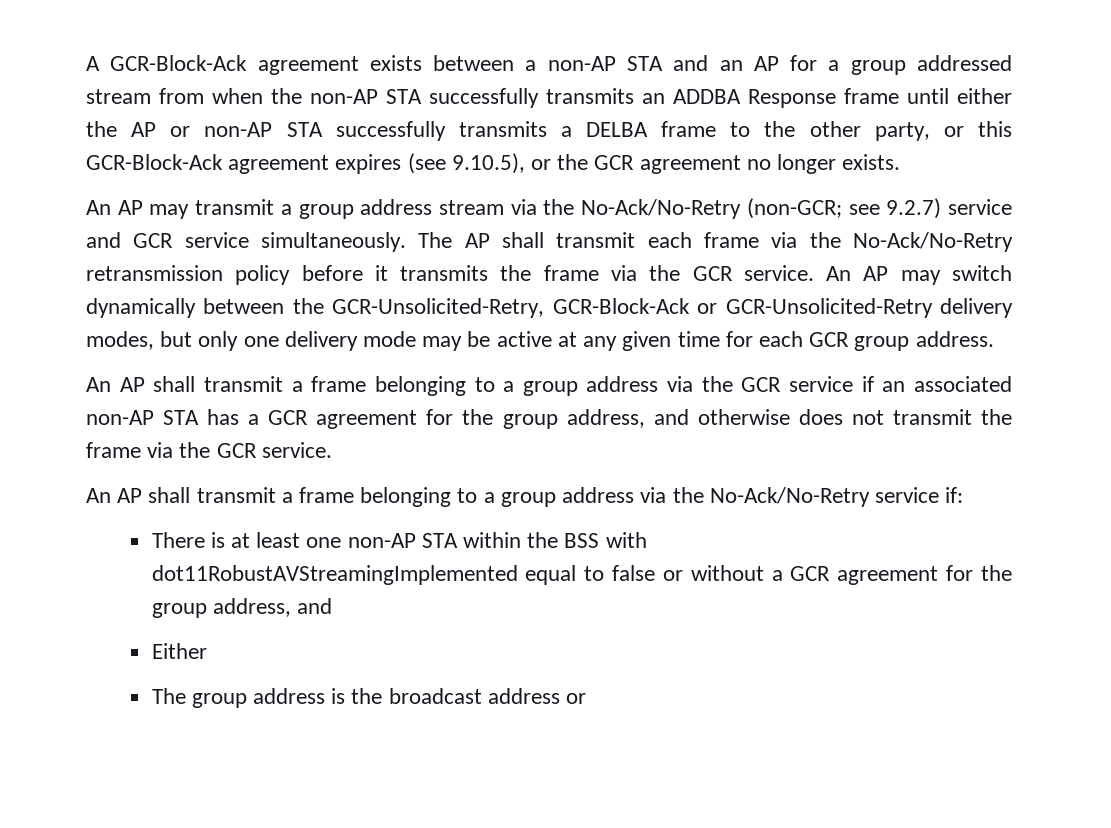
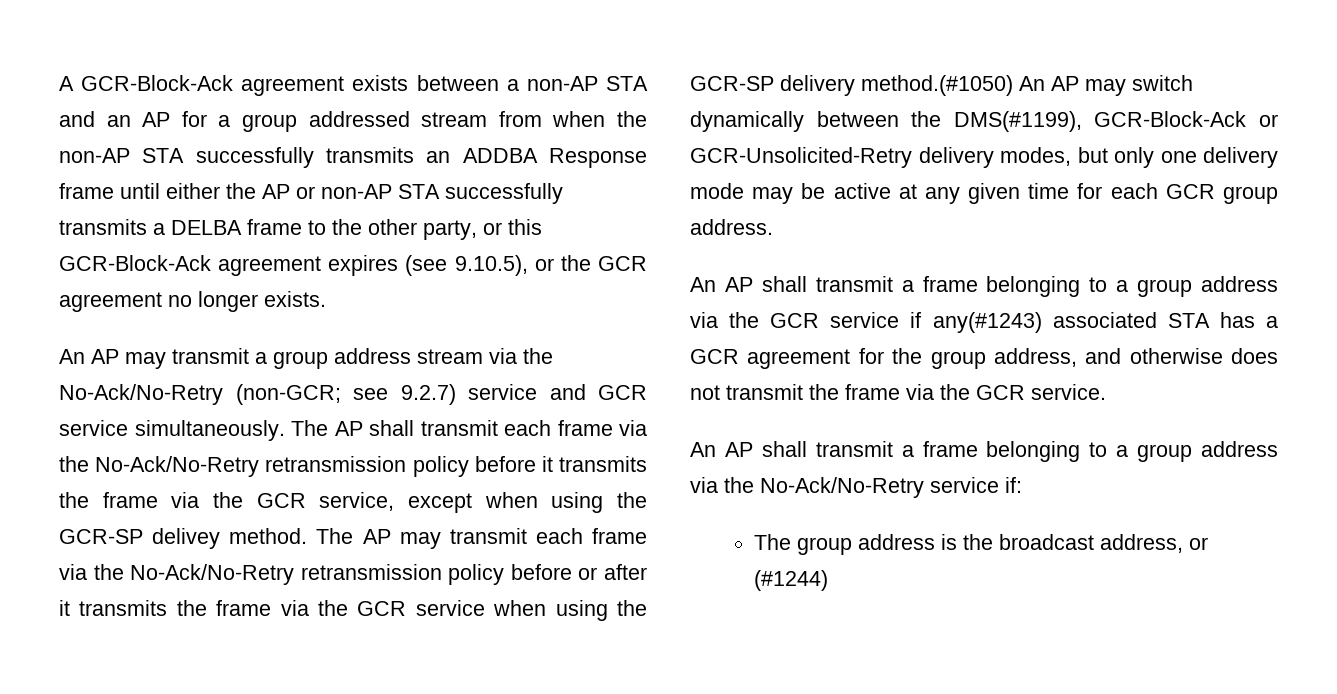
[743,265,814,281] service. -> [319,492,647,513] [59,528,647,549] [59,564,647,585] [59,600,647,621] [690,75,1013,96] service, except when using the GCR-SP delivey method. The AP may transmit each frame via the No-Ack/No-Retry retransmission policy before or after it transmits the frame via the GCR service when using the GCR-SP delivery method.(#1050)
[332,298,545,318] GCR-Unsolicited-Retry, -> [953,111,1082,132] DMS(#1199),
[882,376,1012,392] [86,410,154,425] an associated non-AP -> [932,312,1157,333] any(#1243) associated
[151,532,647,548] [151,565,1012,585] [151,598,332,618] [151,643,207,659] // There is at least one non-AP STA within the BSS with dot11RobustAVStreamingImplemented equal to false or without a GCR agreement for the group address, and // Either -> (1022, 485) none
[487,688,586,704] address or -> [1100,534,1209,553] [754,570,829,591] address, or (#1244)

